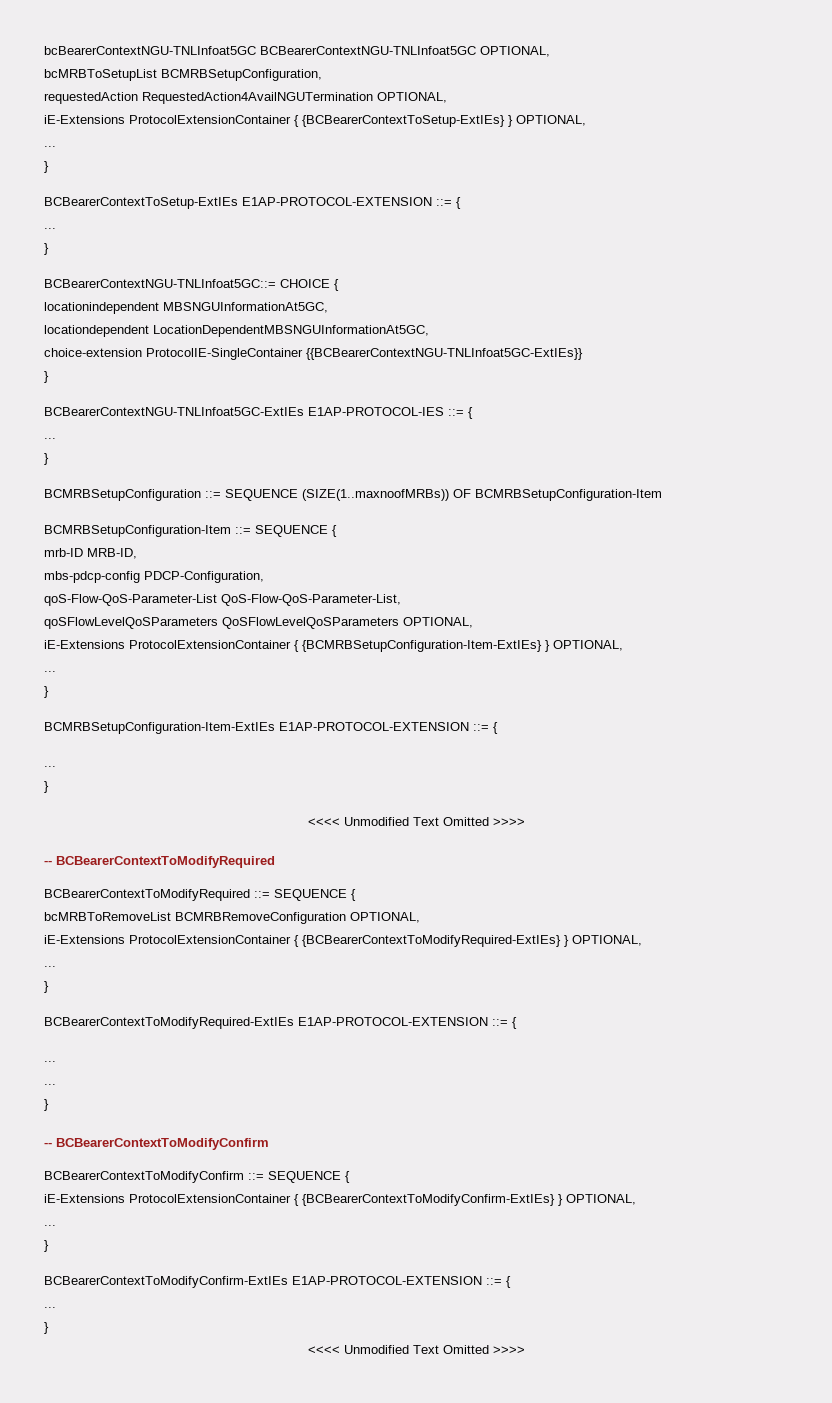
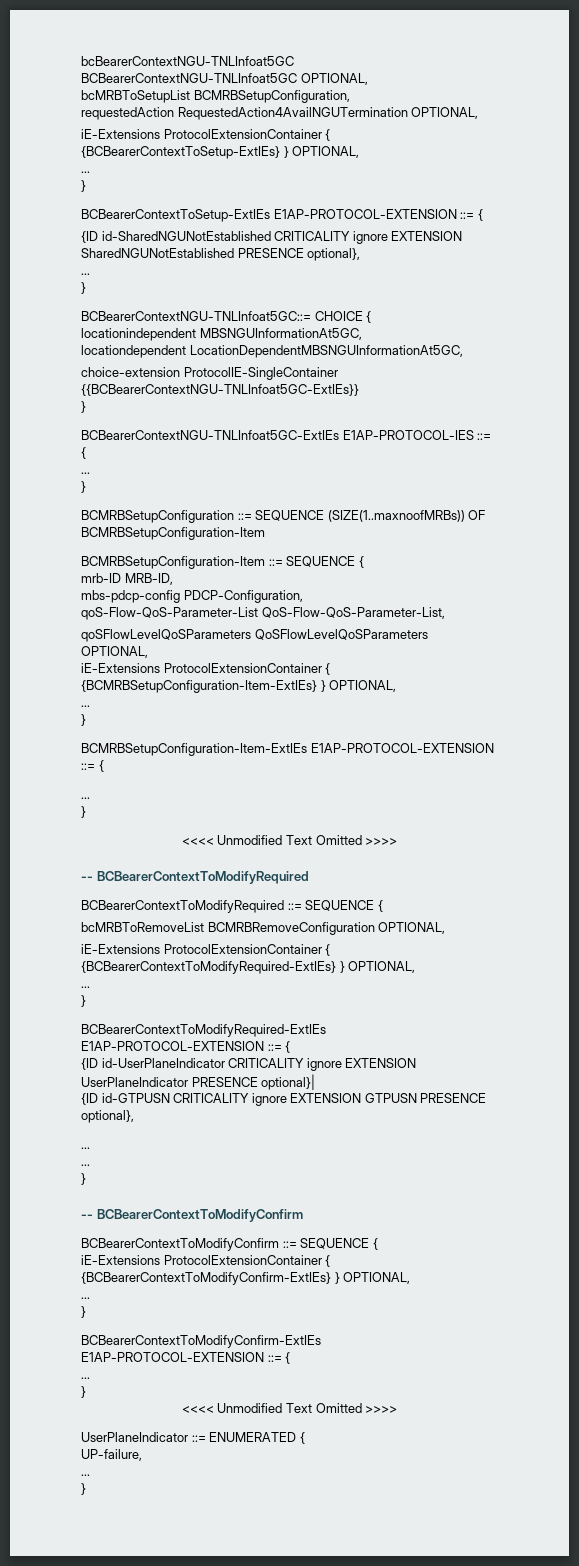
(461, 203) none -> [81,231,463,244] [81,248,361,261] // {ID id-SharedNGUNotEstablished CRITICALITY ignore EXTENSION SharedNGUNotEstablished PRESENCE optional},
(517, 1023) none -> [81,1058,417,1071] [81,1074,316,1090] [81,1093,487,1106] [81,1110,134,1123] // {ID id-UserPlaneIndicator CRITICALITY ignore EXTENSION UserPlaneIndicator PRESENCE optional}| // {ID id-GTPUSN CRITICALITY ignore EXTENSION GTPUSN PRESENCE optional},
(525, 1350) none -> [81,1432,305,1444] [81,1449,142,1461] [81,1474,90,1476] [81,1483,86,1495] // UserPlaneIndicator ::= ENUMERATED { // UP-failure, // ... // }

